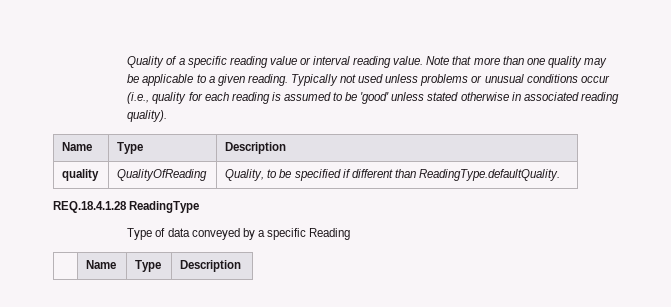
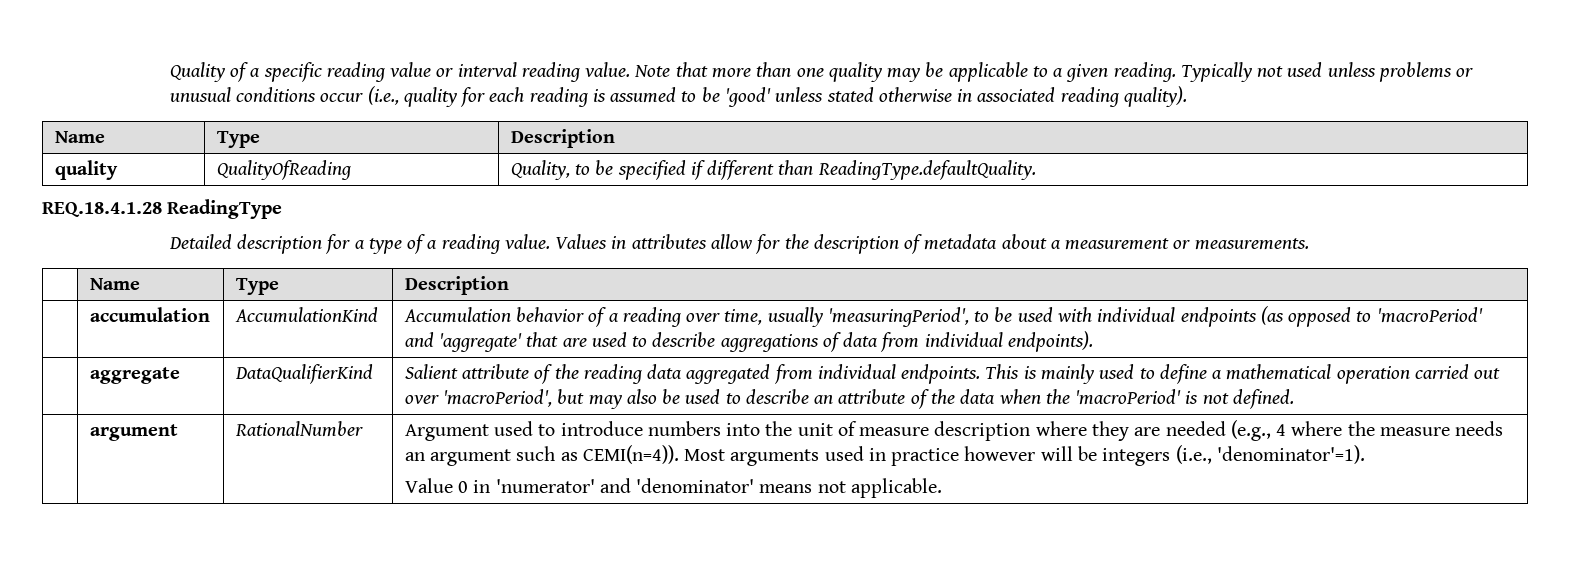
[127,228,351,240] [86,260,117,269] [135,260,162,272] [180,260,242,272] Type of data conveyed by a specific Reading // | Name | Type | Description -> [168,234,1309,254] [89,278,140,290] [235,278,279,295] [404,276,509,295] [89,307,210,322] [234,307,378,323] [403,306,1483,327] [404,331,1093,352] [89,367,180,384] [234,364,373,384] [404,364,1501,384] [404,389,1294,409] [89,424,178,441] [234,421,363,437] [404,420,1504,441] [404,445,1365,466] [404,478,942,498] Detailed description for a type of a reading value. Values in attributes allow for the description of metadata about a measurement or measurements. // | Name | Type | Description // | accumulation | AccumulationKind | Accumulation behavior of a reading over time, usually 'measuringPeriod', to be used with individual endpoints (as opposed to 'macroPeriod' and 'aggregate' that are used to describe aggregations of data from individual endpoints). // | aggregate | DataQualifierKind | Salient attribute of the reading data aggregated from individual endpoints. This is mainly used to define a mathematical operation carried out over 'macroPeriod', but may also be used to describe an attribute of the data when the 'macroPeriod' is not defined. // | argument | RationalNumber | Argument used to introduce numbers into the unit of measure description where they are needed (e.g., 4 where the measure needs an argument such as CEMI(n=4)). Most arguments used in practice however will be integers (i.e., 'denominator'=1). // Value 0 in 'numerator' and 'denominator' means not applicable.

